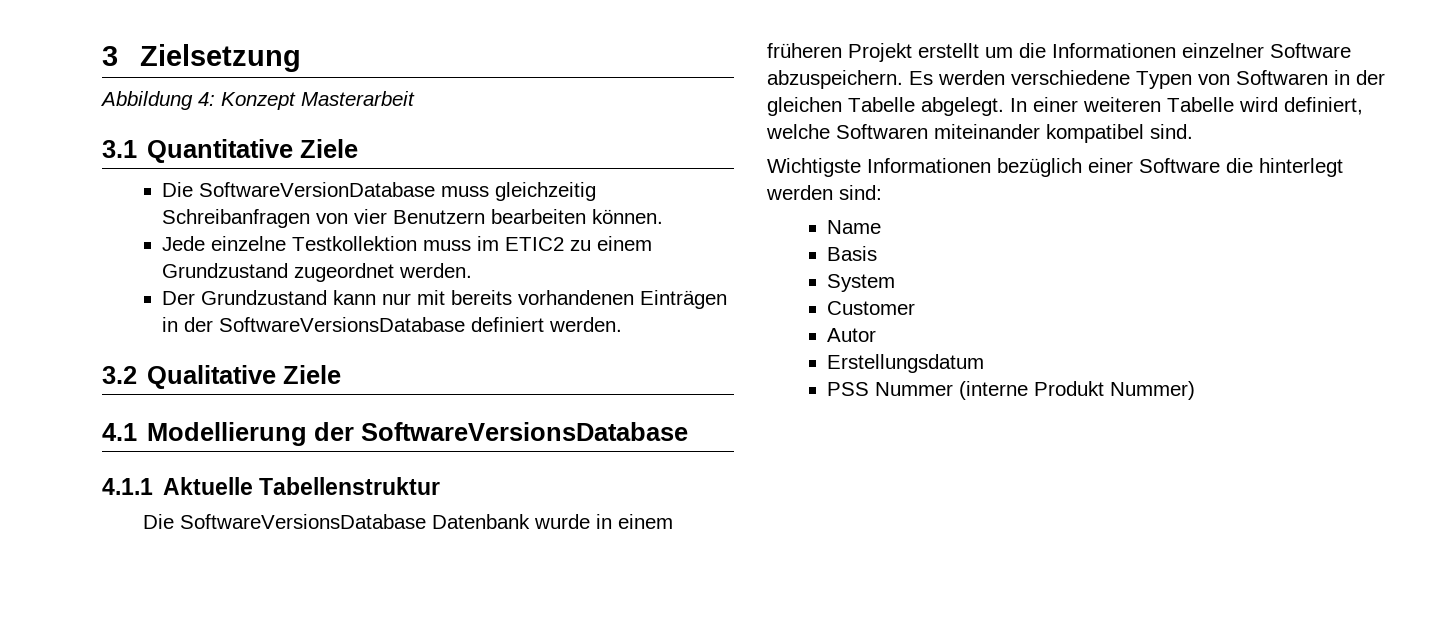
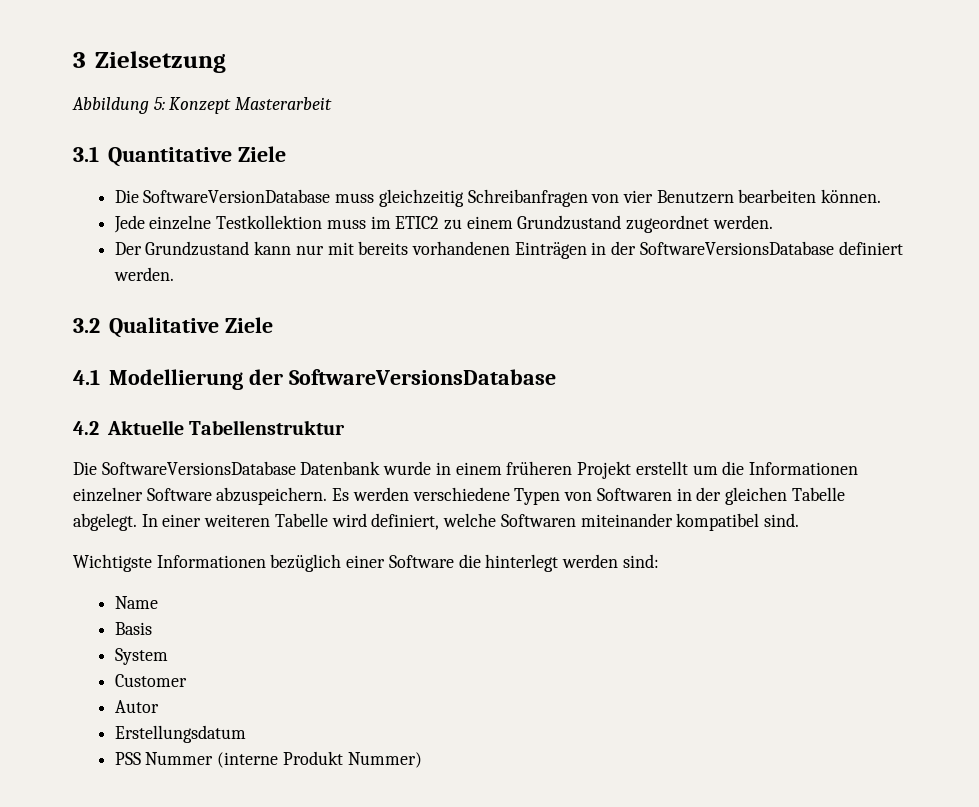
[198,92,215,106] 4: -> [153,97,165,110] 5:
[102,478,153,495] 4.1.1 -> [73,421,99,435] 4.2

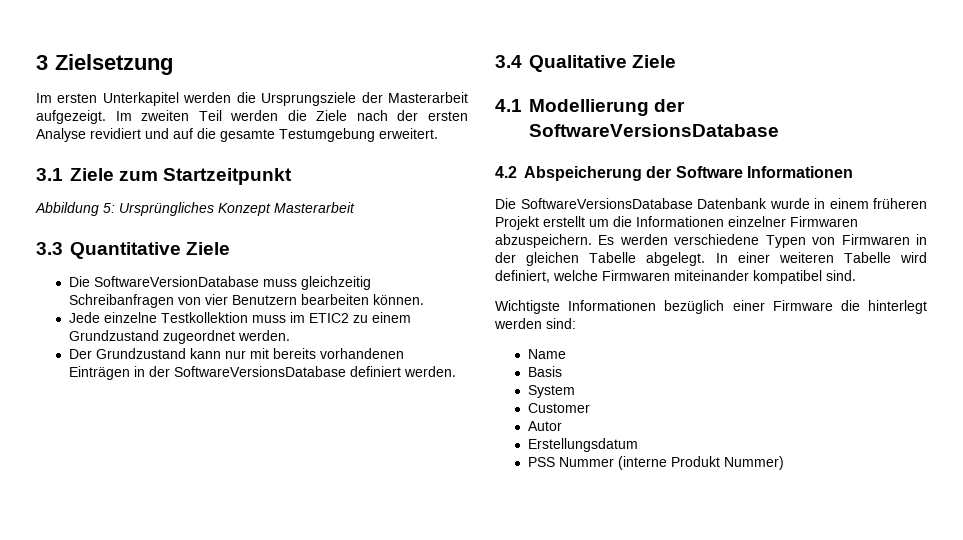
(227, 62) none -> [36,92,468,106] [36,110,468,124] [36,128,438,142] [36,168,293,185] // Im ersten Unterkapitel werden die Ursprungsziele der Masterarbeit aufgezeigt. Im zweiten Teil werden die Ziele nach der ersten Analyse revidiert und auf die gesamte Testumgebung erweitert. // 3.1 Ziele zum Startzeitpunkt
(165, 103) none -> [119,202,214,216] Ursprüngliches
[73,146,99,162] 3.1 -> [36,242,63,255] 3.3
[73,318,100,333] 3.2 -> [495,55,522,68] 3.4
[106,420,346,435] Aktuelle Tabellenstruktur -> [524,166,853,181] Abspeicherung der Software Informationen
[146,488,212,501] Software -> [790,216,858,227] Firmwaren
[596,488,672,501] Softwaren -> [841,234,910,245] Firmwaren
[500,514,576,527] Softwaren -> [602,270,670,281] Firmwaren
[388,555,454,568] Software -> [772,300,833,311] Firmware

